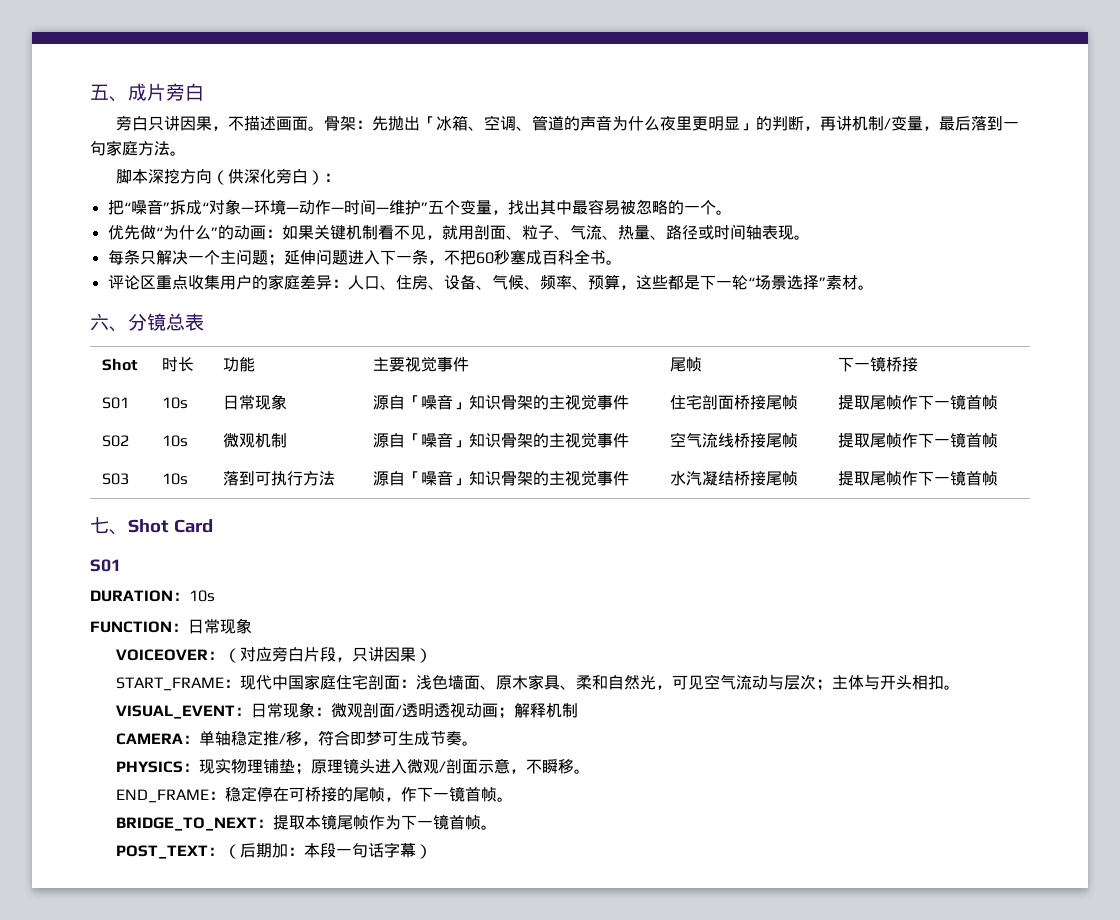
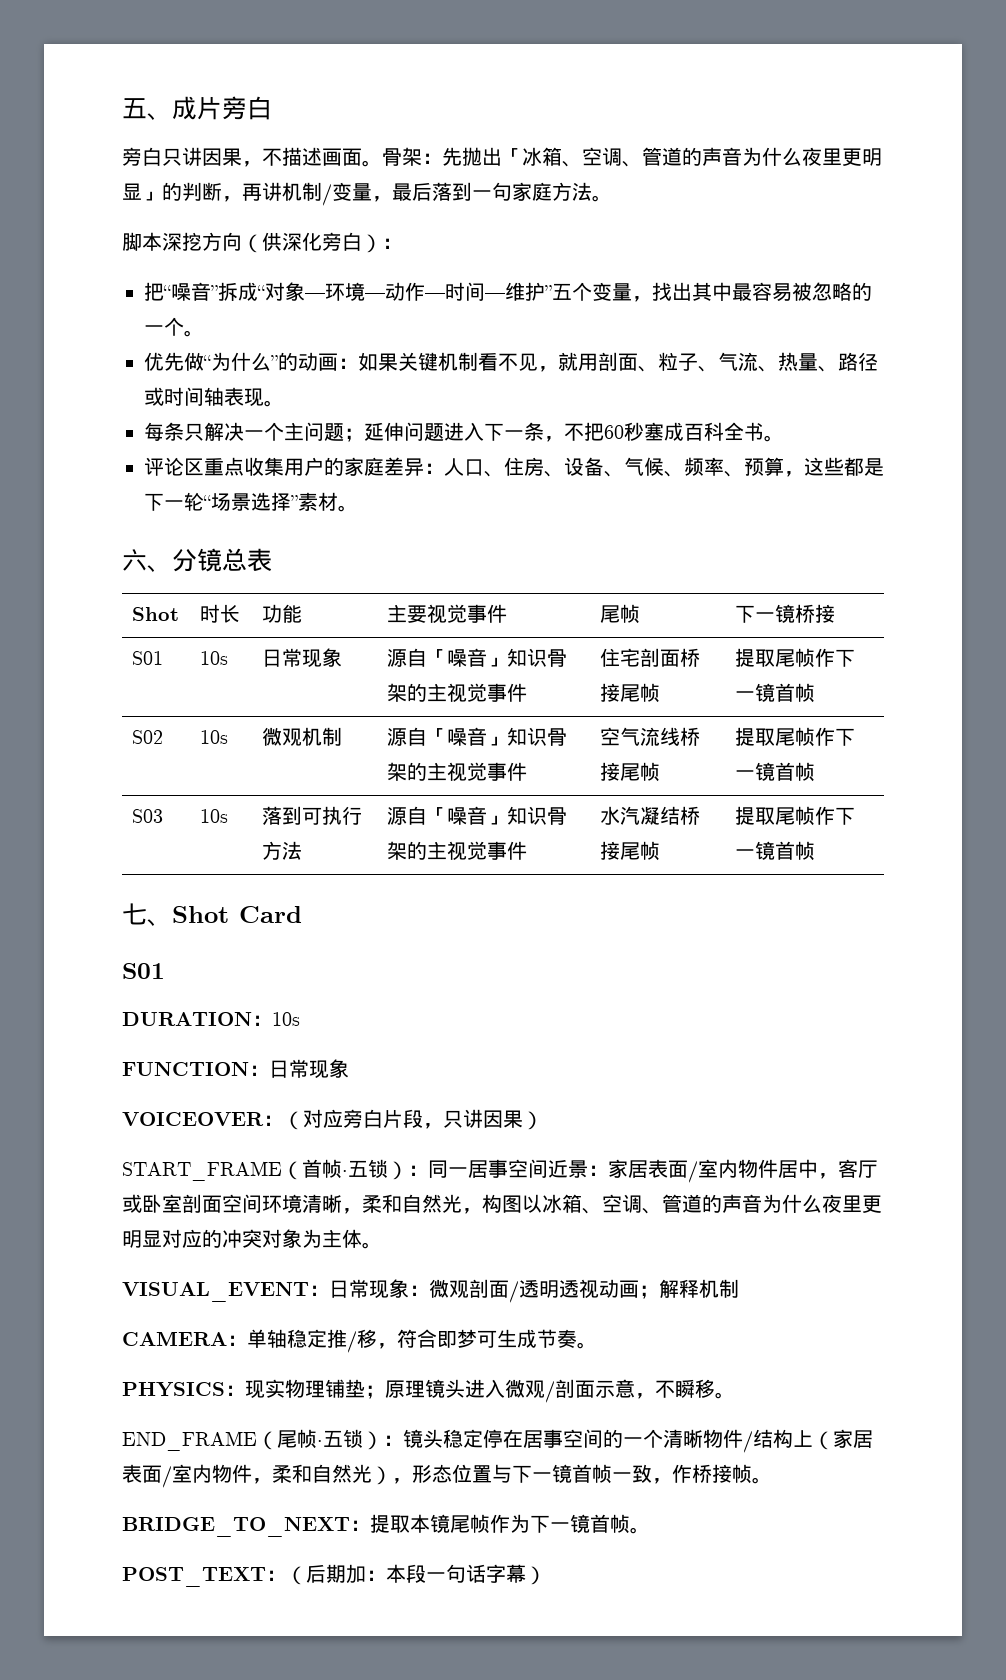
[224,674,945,691] ：现代中国家庭住宅剖面：浅色墙面、原木家具、柔和自然光，可见空气流动与层次；主体与开头相扣 -> [282,1159,878,1183] [122,1194,882,1214] [122,1229,362,1248] （首帧·五锁）：同一居事空间近景：家居表面/室内物件居中，客厅或卧室剖面空间环境清晰，柔和自然光，构图以冰箱、空调、管道的声音为什么夜里更明显对应的冲突对象为主体
[209,786,482,802] ：稳定停在可桥接的尾帧，作下一镜首 -> [257,1429,873,1453] [122,1464,732,1488] （尾帧·五锁）：镜头稳定停在居事空间的一个清晰物件/结构上（家居表面/室内物件，柔和自然光），形态位置与下一镜首帧一致，作桥接

